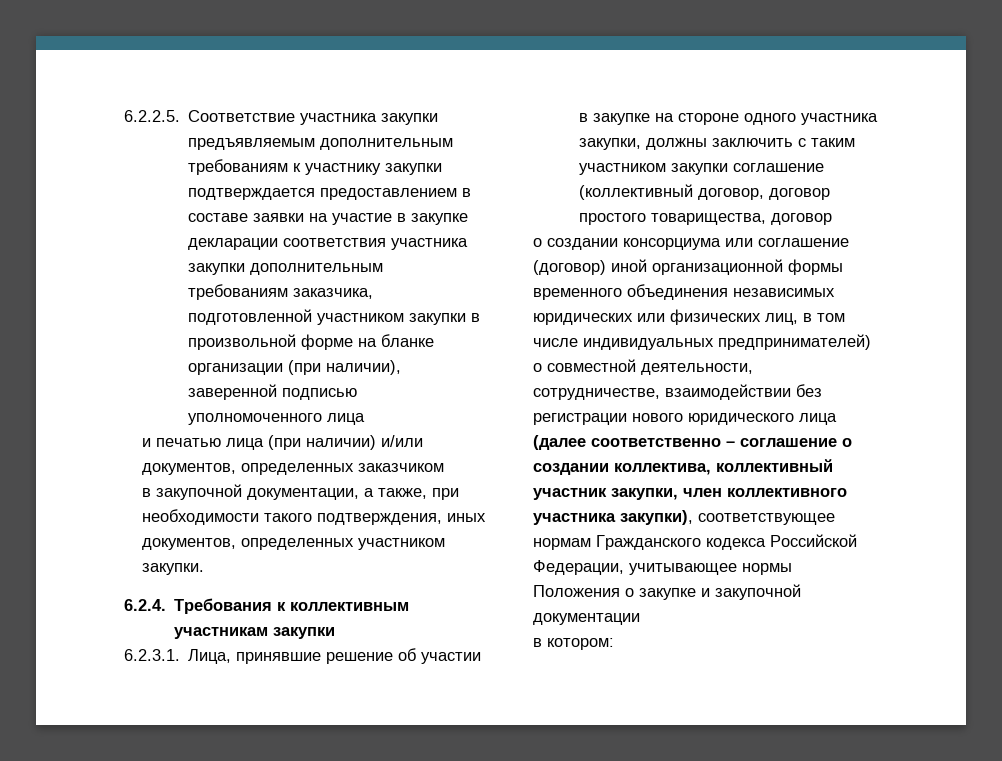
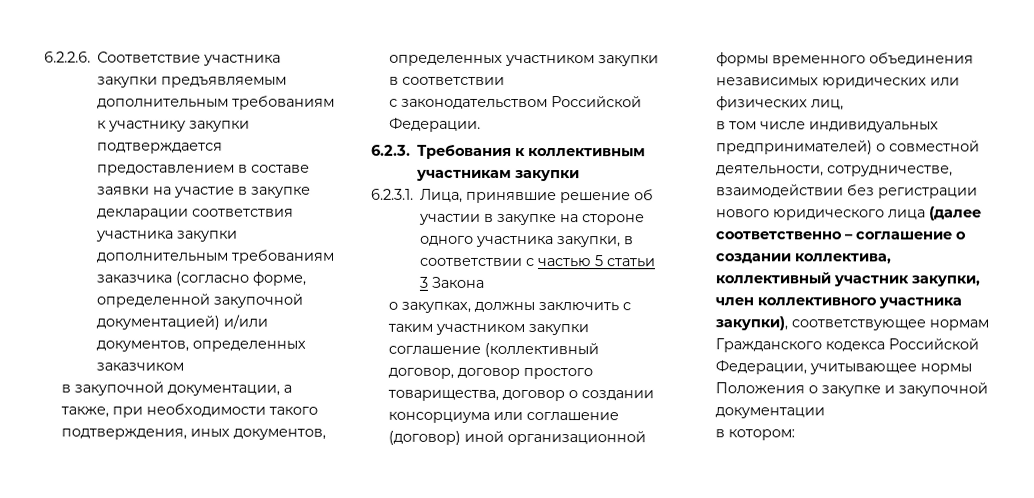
[124,110,180,122] 6.2.2.5. -> [44,51,91,63] 6.2.2.6.
[293,288,374,299] [188,309,481,325] [188,334,435,350] [188,360,402,375] [188,384,358,400] [188,413,366,425] [142,435,377,450] заказчика, подготовленной участником закупки в произвольной форме на бланке организации (при наличии), заверенной подписью уполномоченного лица // и печатью лица (при наличии) -> [96,271,307,286] [96,293,304,308] [96,315,221,330] заказчика (согласно форме, определенной закупочной документацией)
[142,563,205,575] [124,599,166,611] закупки. // 6.2.4. -> [598,55,660,67] [389,76,506,85] [389,96,643,110] [389,117,482,132] [371,144,411,156] закупки в соответствии // с законодательством Российской Федерации. // 6.2.3.
(642, 144) none -> [624,236,635,245] [419,255,656,268] [419,276,485,288] [388,301,472,313] в соответствии с частью 5 статьи 3 Закона // о закупках,
(833, 219) // -> (566, 395) none
(799, 319) none -> (845, 105) //

